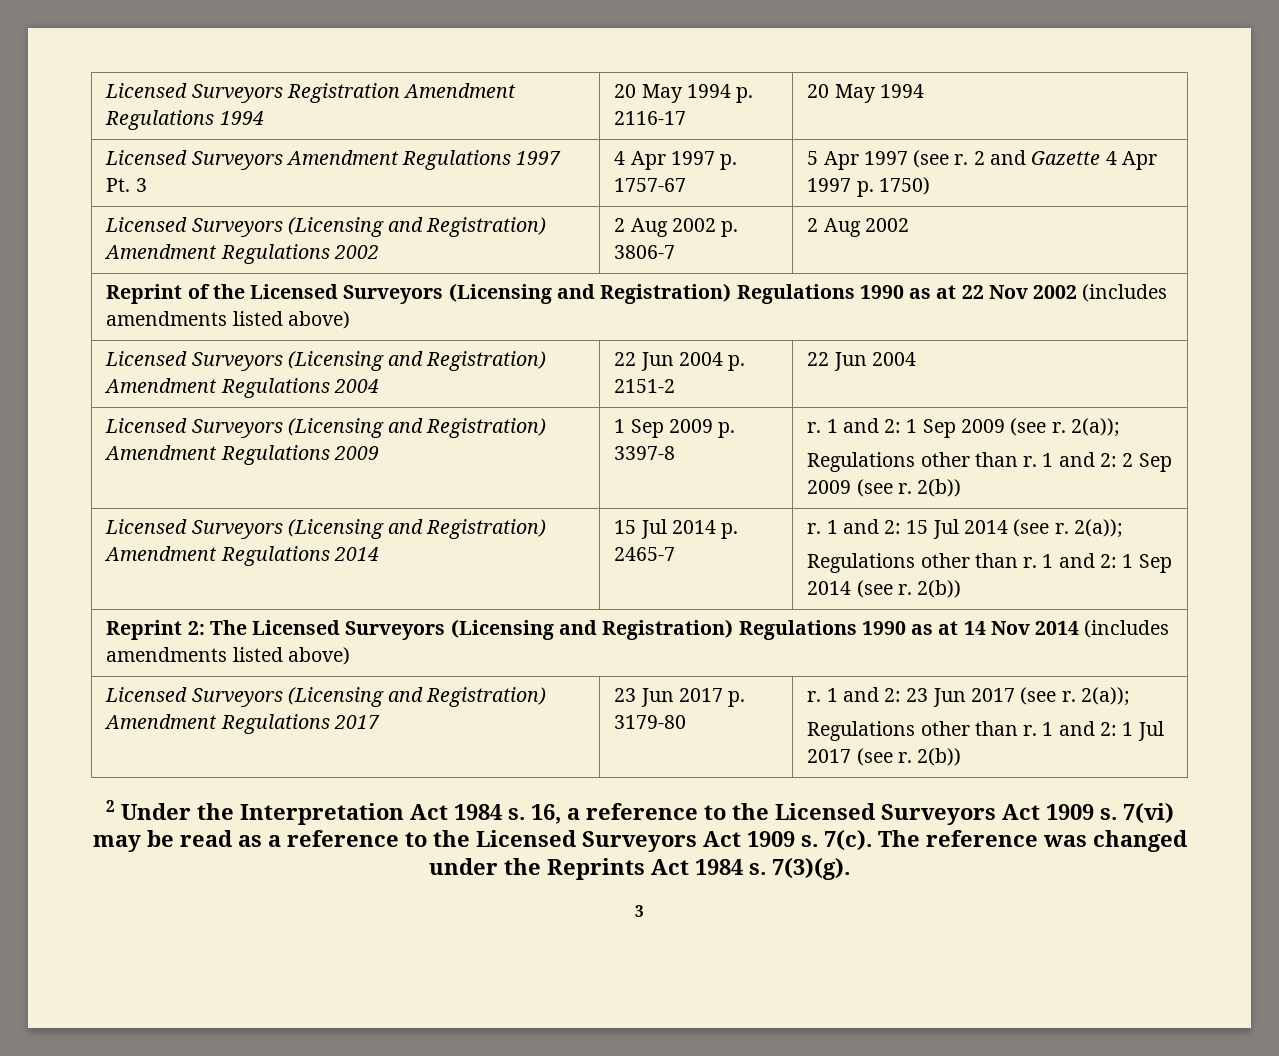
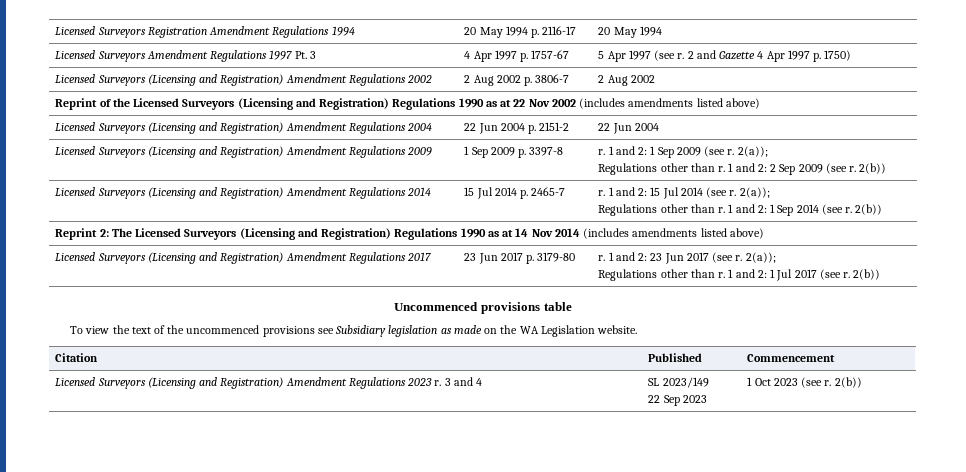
[105,800,1174,825] [92,830,1187,852] [429,858,850,880] [635,905,644,917] 2 Under the Interpretation Act 1984 s. 16, a reference to the Licensed Surveyors Act 1909 s. 7(vi) may be read as a reference to the Licensed Surveyors Act 1909 s. 7(c). The reference was changed under the Reprints Act 1984 s. 7(3)(g). // 3 -> [394,302,572,314] [70,325,638,337] [55,353,99,362] [648,353,703,362] [747,354,836,362] [55,377,483,389] [648,377,709,388] [648,395,707,406] [747,377,862,388] Uncommenced provisions table // To view the text of the uncommenced provisions see Subsidiary legislation as made on the WA Legislation website. // Citation | Published | Commencement // Licensed Surveyors (Licensing and Registration) Amendment Regulations 2023 r. 3 and 4 | SL 2023/149 // 22 Sep 2023 | 1 Oct 2023 (see r. 2(b))

